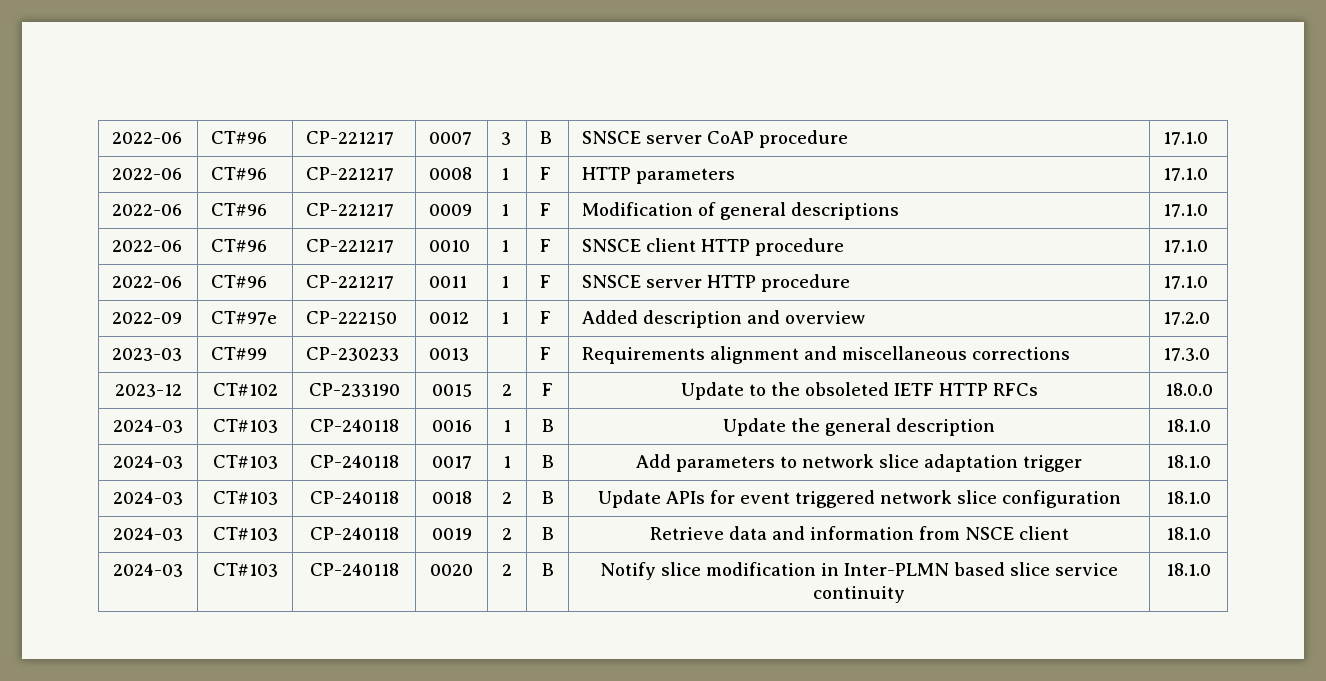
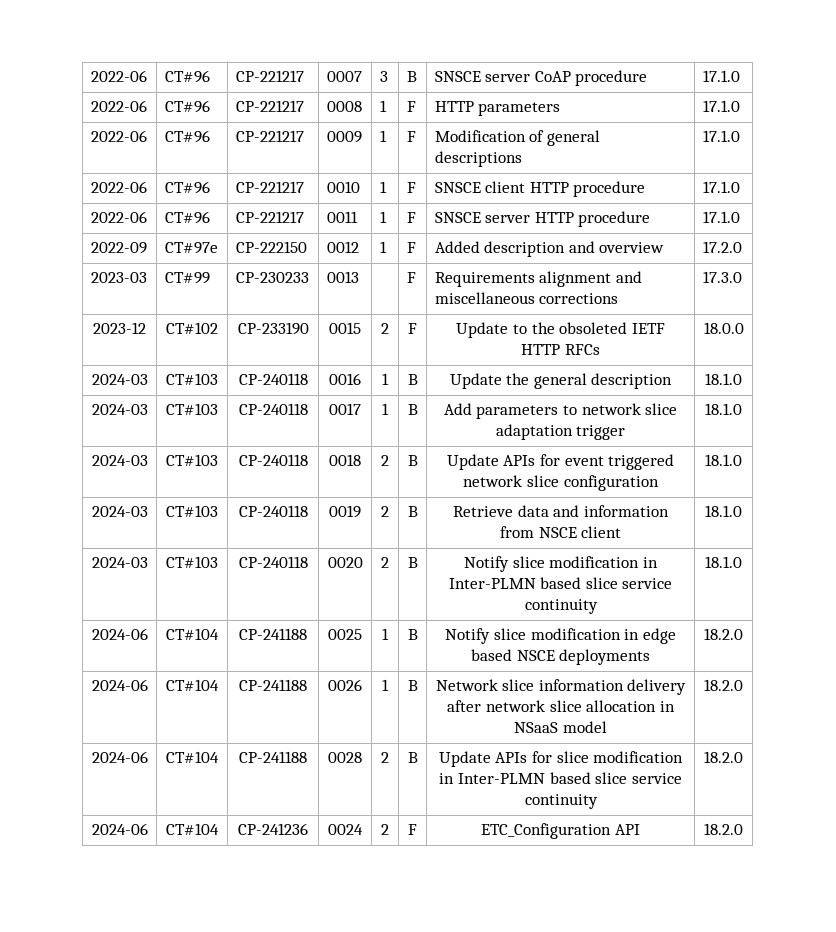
(1211, 569) none -> [91,628,148,640] [166,628,219,640] [239,628,307,640] [328,629,362,640] [382,628,389,640] [407,629,418,640] [445,628,676,644] [470,649,651,665] [704,628,743,640] [91,679,148,691] [166,679,219,691] [239,679,307,691] [328,679,362,691] [382,679,389,691] [407,680,418,691] [435,679,687,695] [447,700,675,712] [514,721,607,733] [704,679,743,691] [91,751,148,763] [166,751,219,763] [239,751,307,763] [328,752,362,763] [381,752,389,763] [407,752,418,763] [438,751,684,767] [439,772,682,784] [524,794,598,809] [704,751,743,763] [91,823,148,835] [166,823,219,835] [238,823,308,835] [328,824,363,835] [381,824,389,835] [408,824,417,835] [481,823,640,839] [704,823,743,835] // 2024-06 | CT#104 | CP-241188 | 0025 | 1 | B | Notify slice modification in edge based NSCE deployments | 18.2.0 // 2024-06 | CT#104 | CP-241188 | 0026 | 1 | B | Network slice information delivery after network slice allocation in NSaaS model | 18.2.0 // 2024-06 | CT#104 | CP-241188 | 0028 | 2 | B | Update APIs for slice modification in Inter-PLMN based slice service continuity | 18.2.0 // 2024-06 | CT#104 | CP-241236 | 0024 | 2 | F | ETC_Configuration API | 18.2.0

